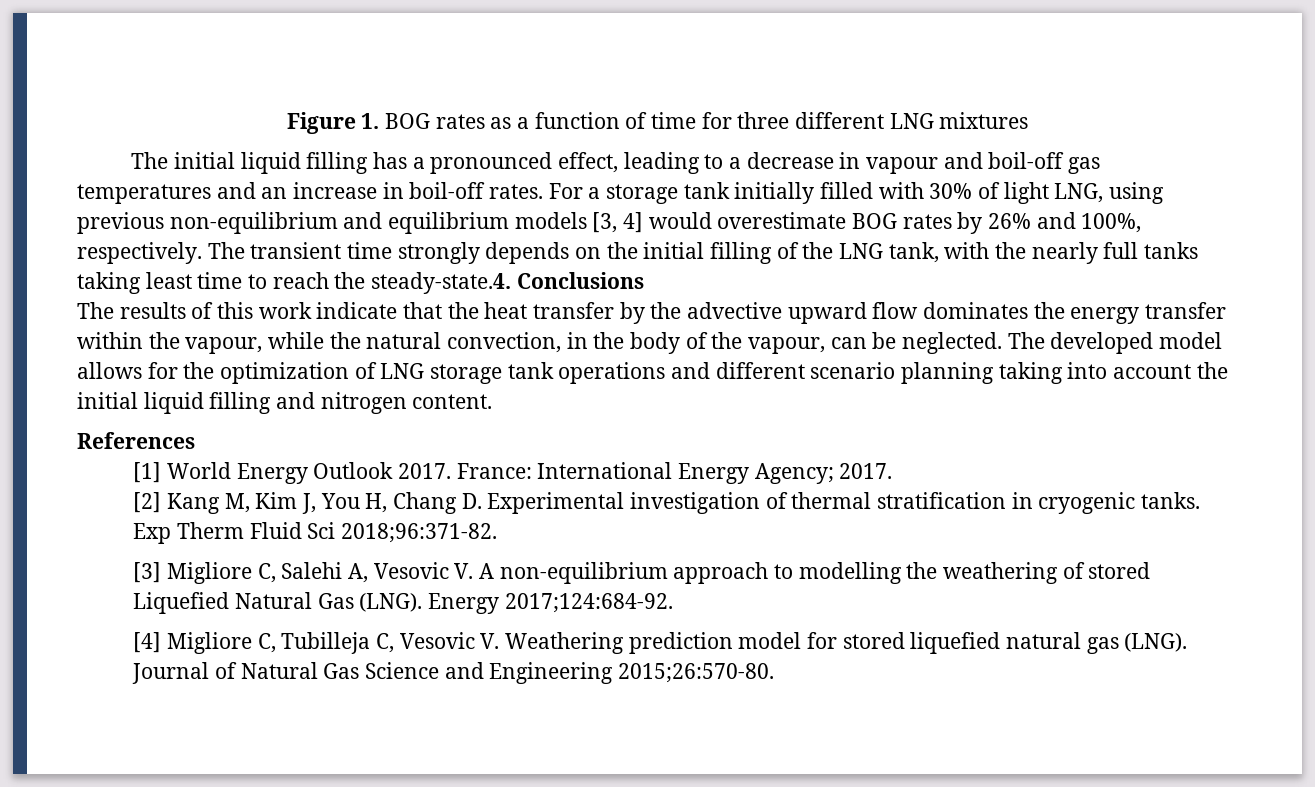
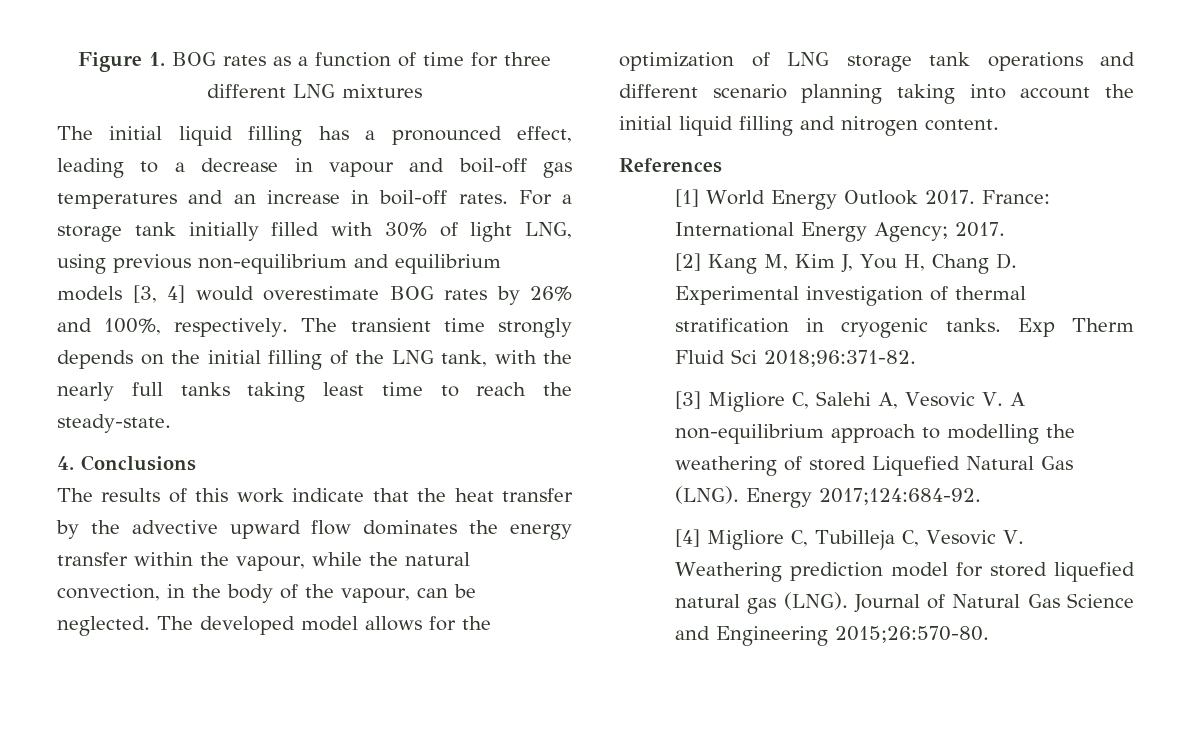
[371,272,512,294] steady-state.4. -> [57,414,171,433] [57,456,74,470] steady-state. // 4.

